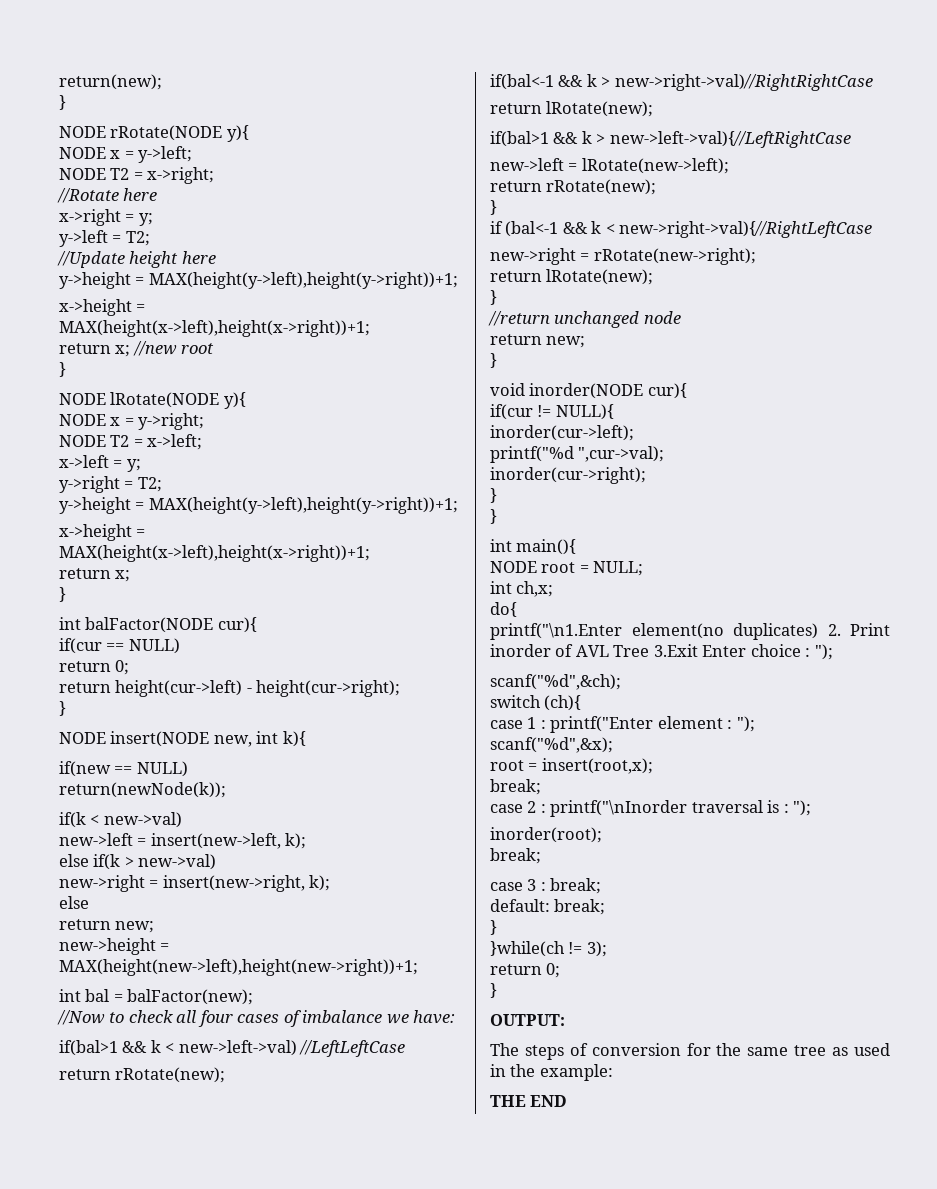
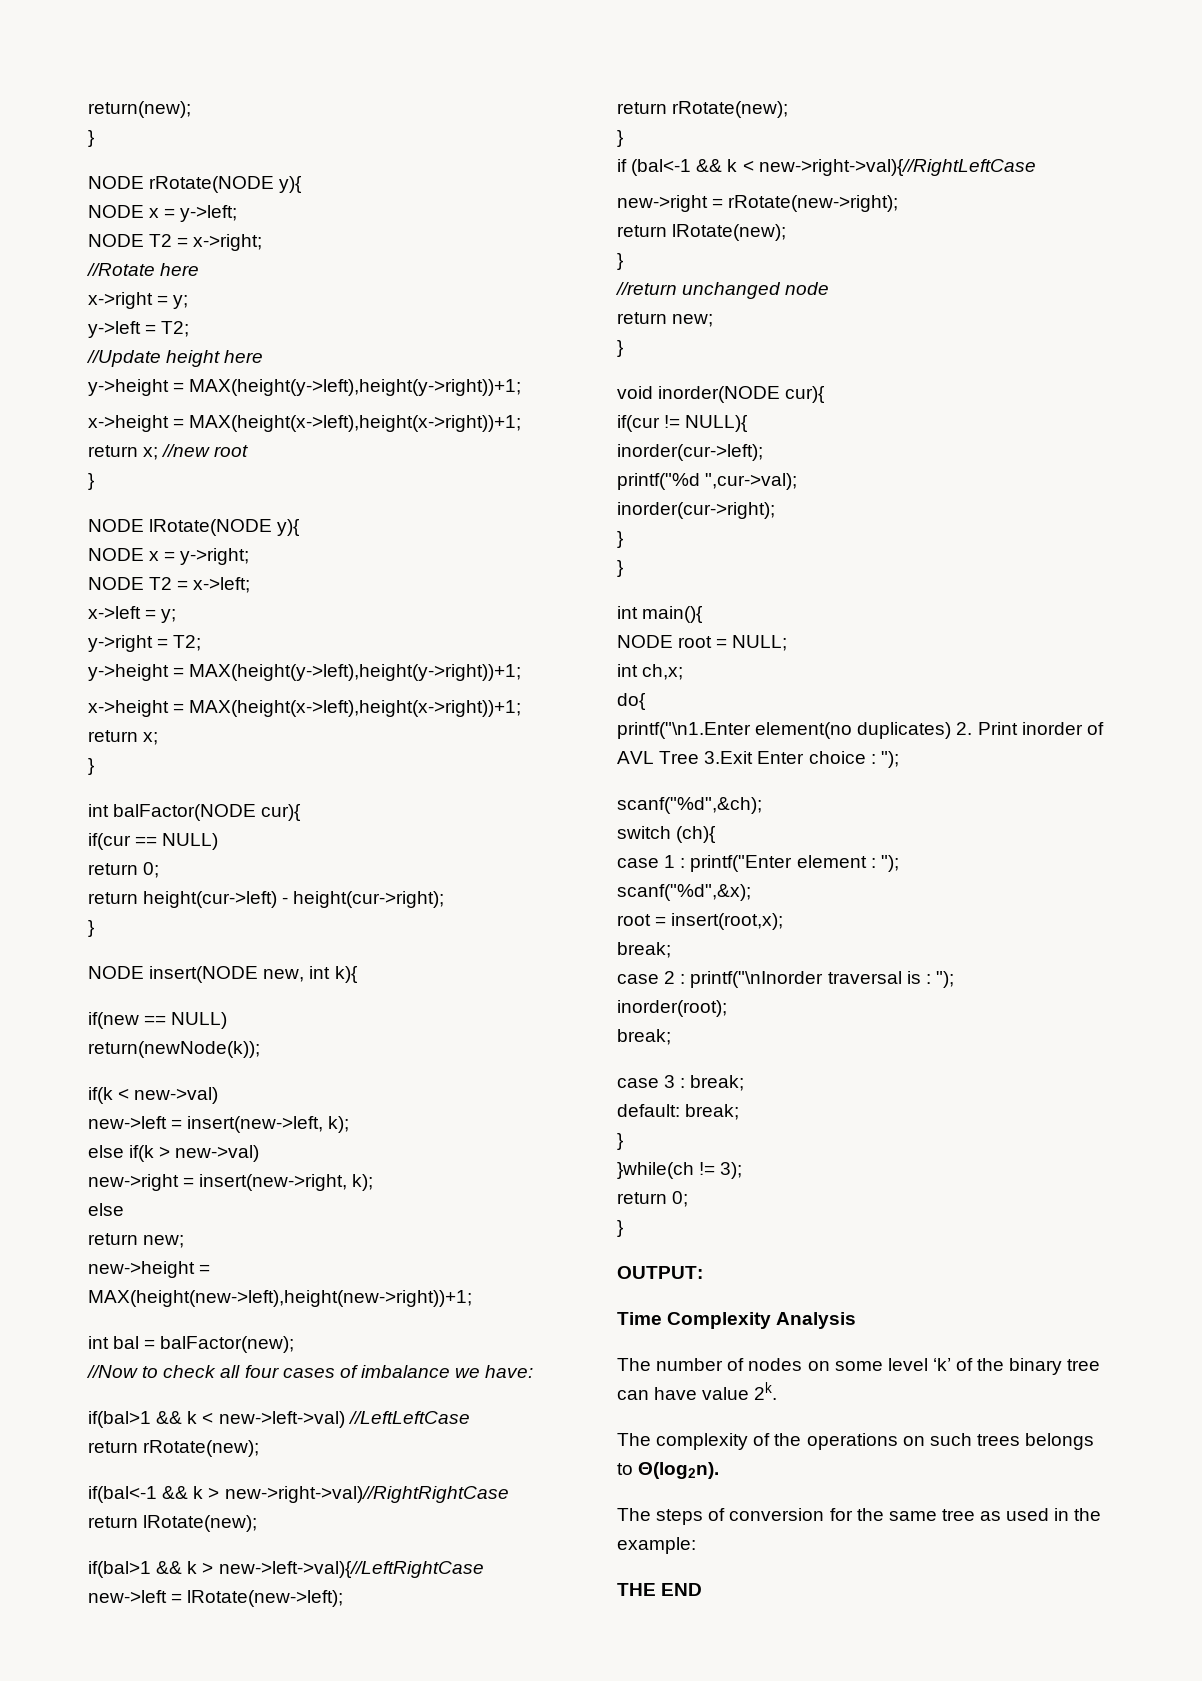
(565, 1020) none -> [617,1312,857,1329] [617,1358,1101,1375] [617,1382,778,1400] [617,1433,1095,1450] [617,1462,720,1479] // Time Complexity Analysis // The number of nodes on some level ‘k’ of the binary tree can have value 2k. // The complexity of the operations on such trees belongs to Θ(log2n).

